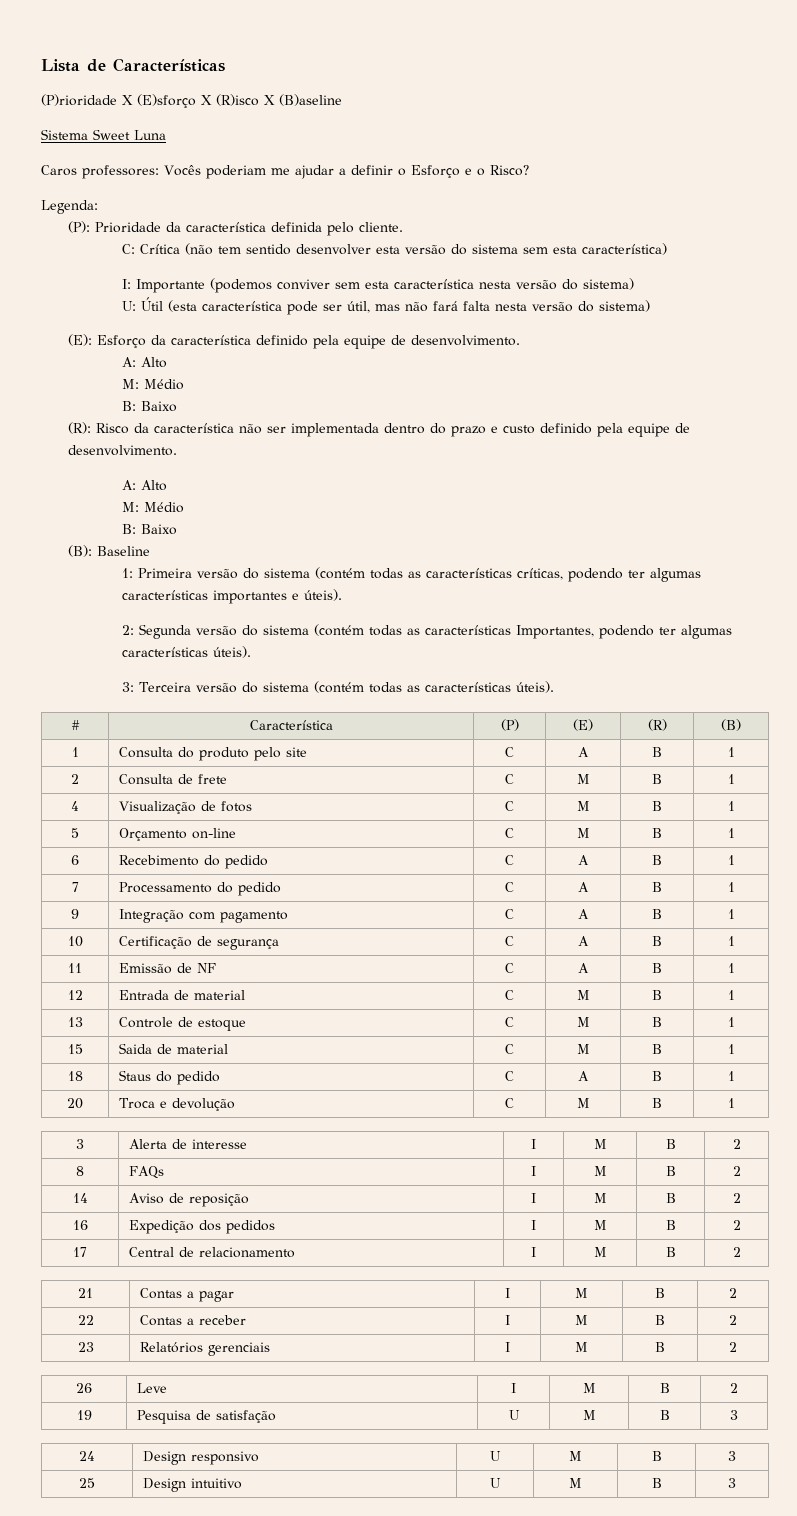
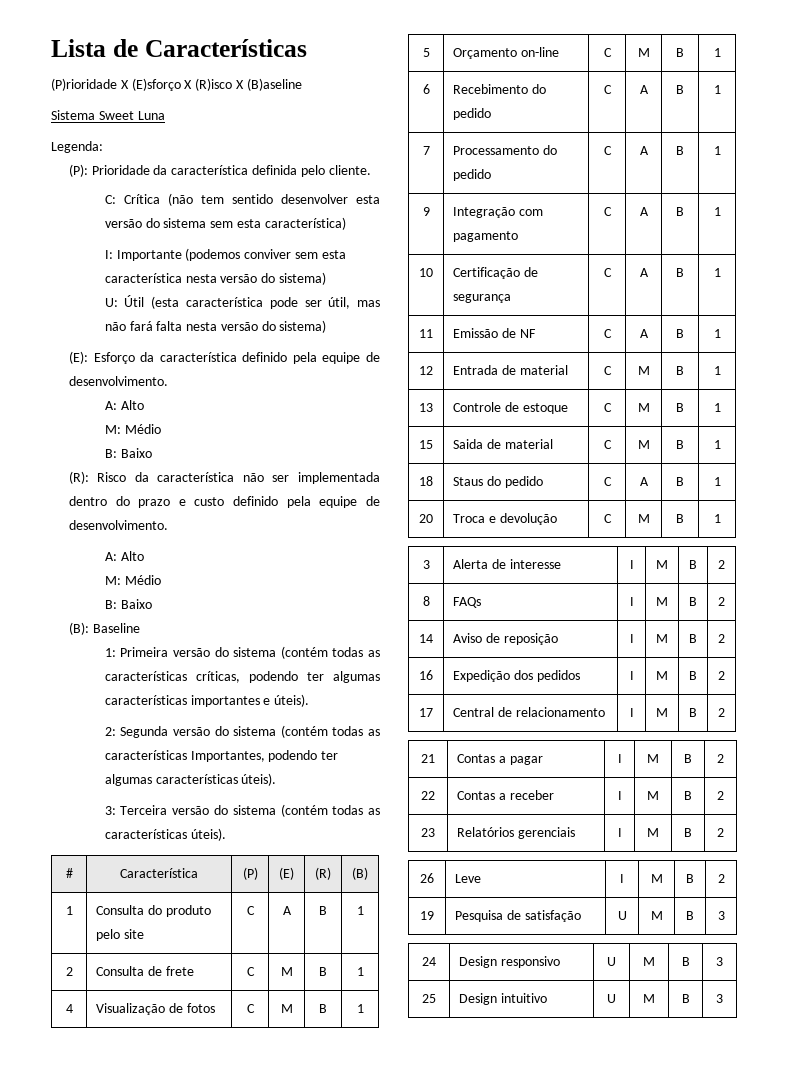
[41,165,529,179] // Caros professores: Vocês poderiam me ajudar a definir o Esforço e o Risco? -> (165, 115) none

